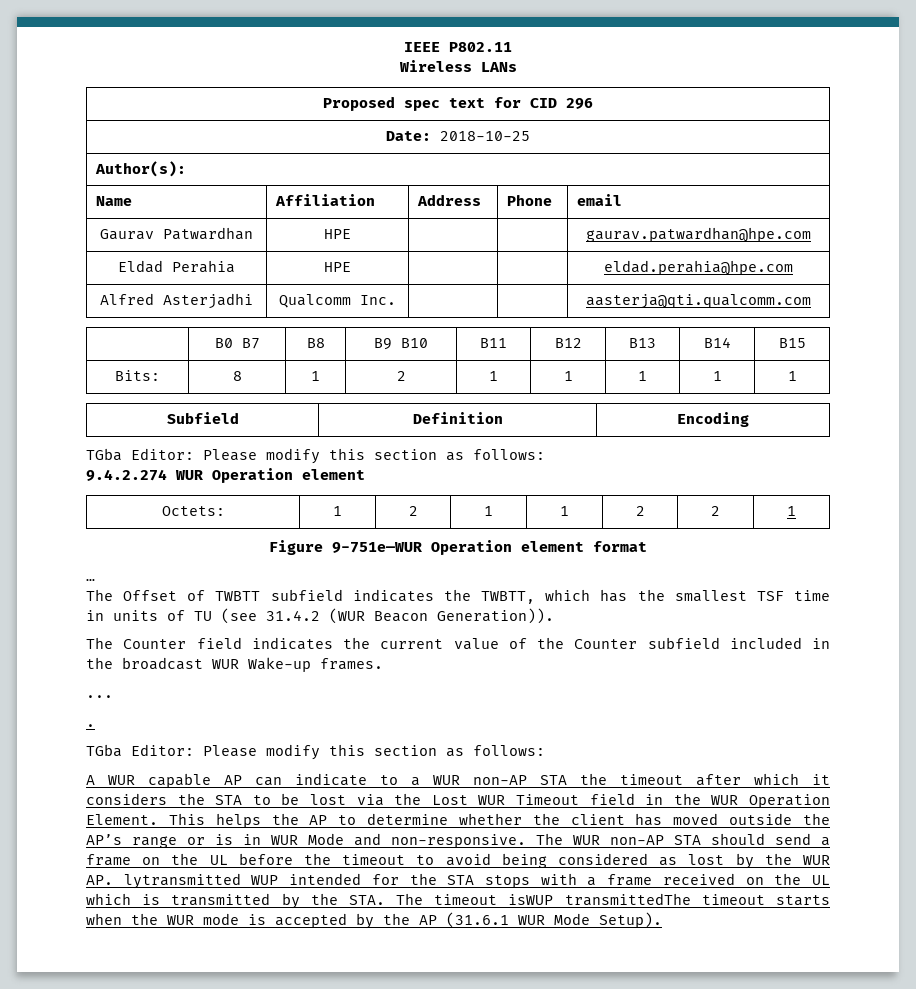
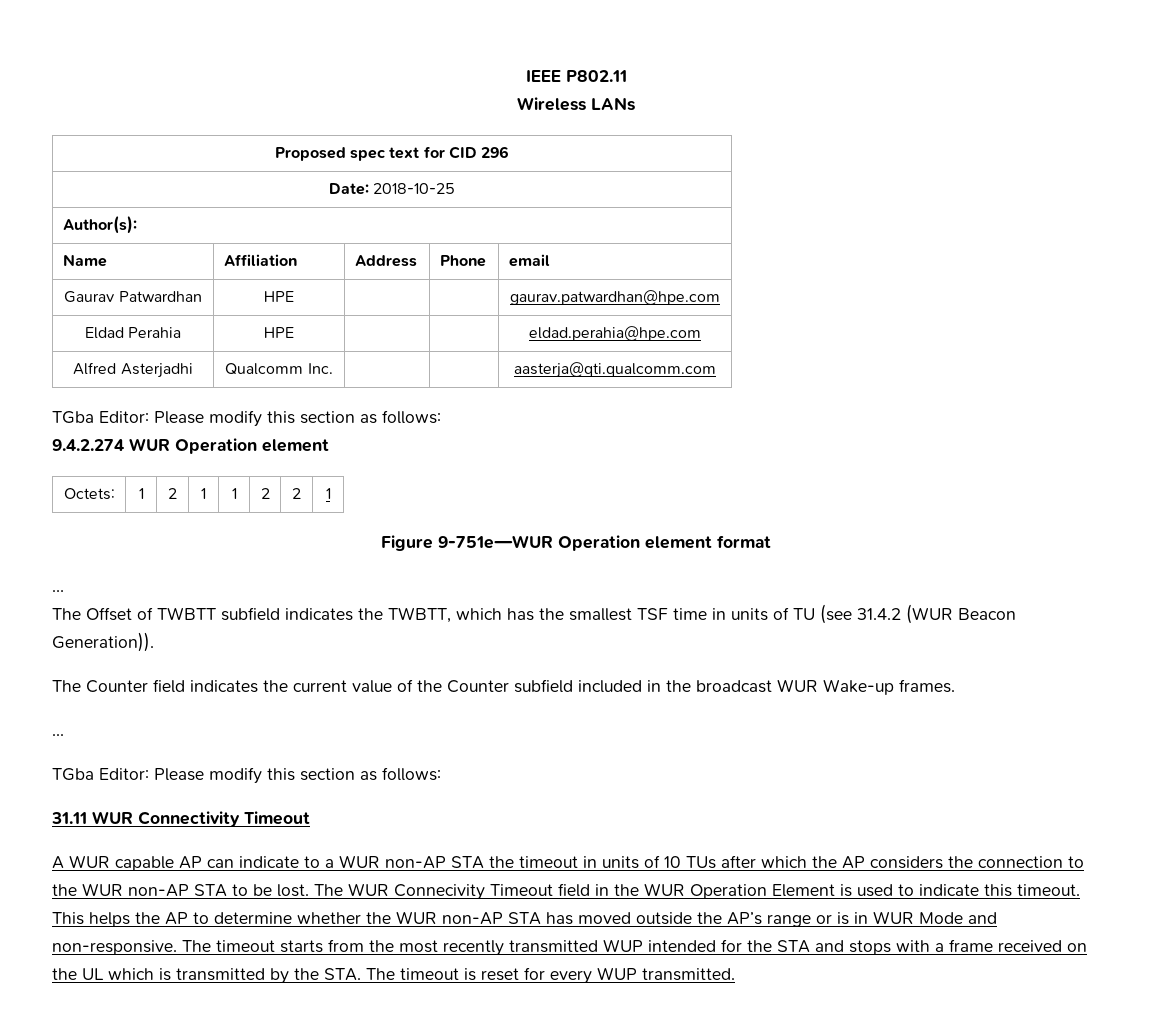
[214,338,260,349] [306,338,325,348] [374,338,428,350] [480,338,507,348] [554,338,582,348] [629,338,656,348] [703,337,731,348] [778,338,806,348] [115,370,160,381] [232,371,242,381] [311,371,320,381] [396,371,406,381] [489,371,498,381] [563,371,573,381] [638,371,647,381] [712,371,722,381] [787,371,797,381] [166,412,239,424] [412,412,503,424] [677,412,749,427] // | B0 B7 | B8 | B9 B10 | B11 | B12 | B13 | B14 | B15 // Bits: | 8 | 1 | 2 | 1 | 1 | 1 | 1 | 1 // Subfield | Definition | Encoding -> (716, 370) none
[86,724,95,727] [86,744,545,760] // . // TGba Editor: Please modify this section as follows: -> [52,767,441,784] [51,811,310,827] // TGba Editor: Please modify this section as follows: // 31.11 WUR Connectivity Timeout
[696,773,830,786] [86,793,506,806] after which it considers the STA to be lost via the Lost WUR -> [583,855,1084,869] [52,883,485,900] in units of 10 TUs after which the AP considers the connection to the WUR non-AP STA to be lost. The WUR Connecivity
[86,814,158,825] Element. -> [772,884,1080,897] Element is used to indicate this timeout.
[570,814,625,825] client -> [396,911,541,925] WUR non-AP STA
[573,833,830,846] [86,853,831,869] [86,873,241,889] WUR non-AP STA should send a frame on the UL before the timeout to avoid being considered as lost by the WUR AP. lytransmitted -> [216,939,598,956] timeout starts from the most recently transmitted
(475, 880) none -> [815,940,844,952] and
[508,893,830,906] [86,912,662,929] isWUP transmittedThe timeout starts when the WUR mode is accepted by the AP (31.6.1 WUR Mode Setup). -> [464,967,735,984] is reset for every WUP transmitted.

